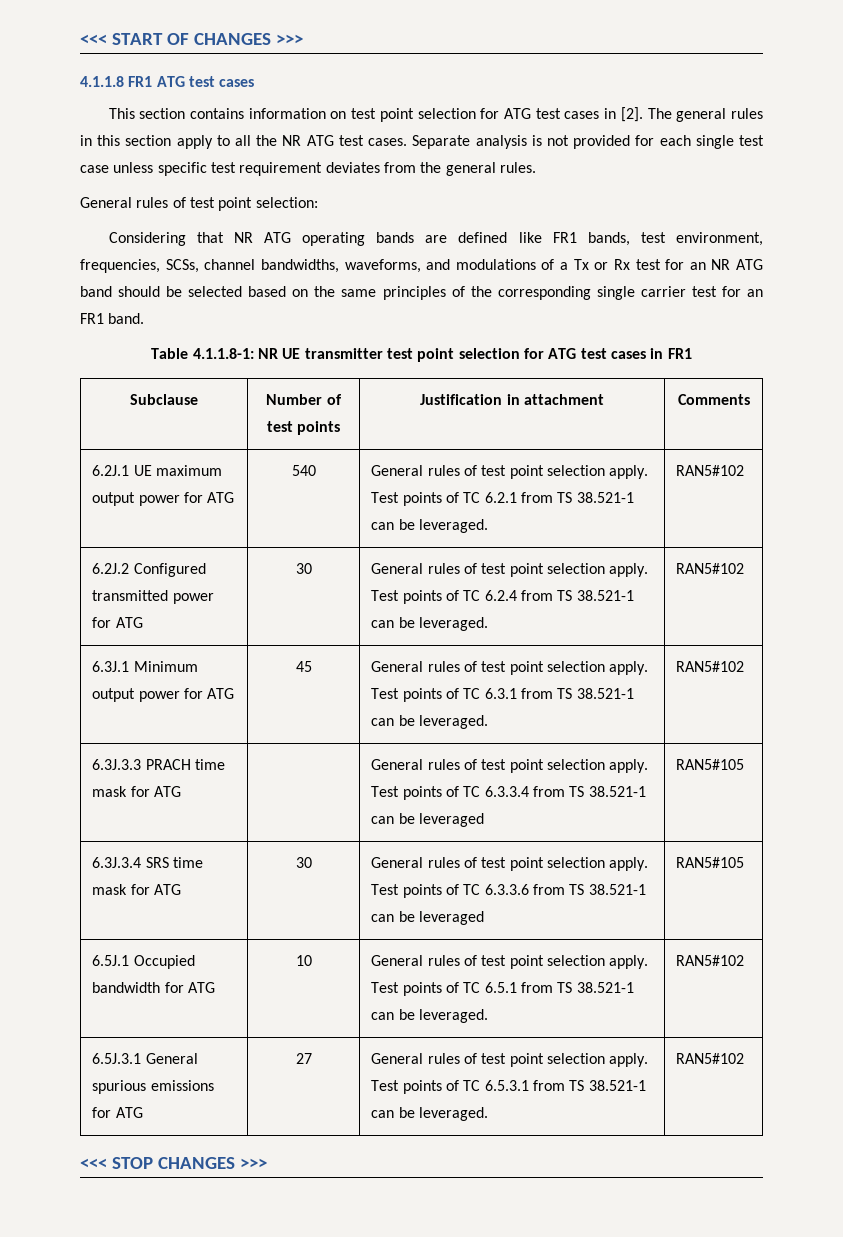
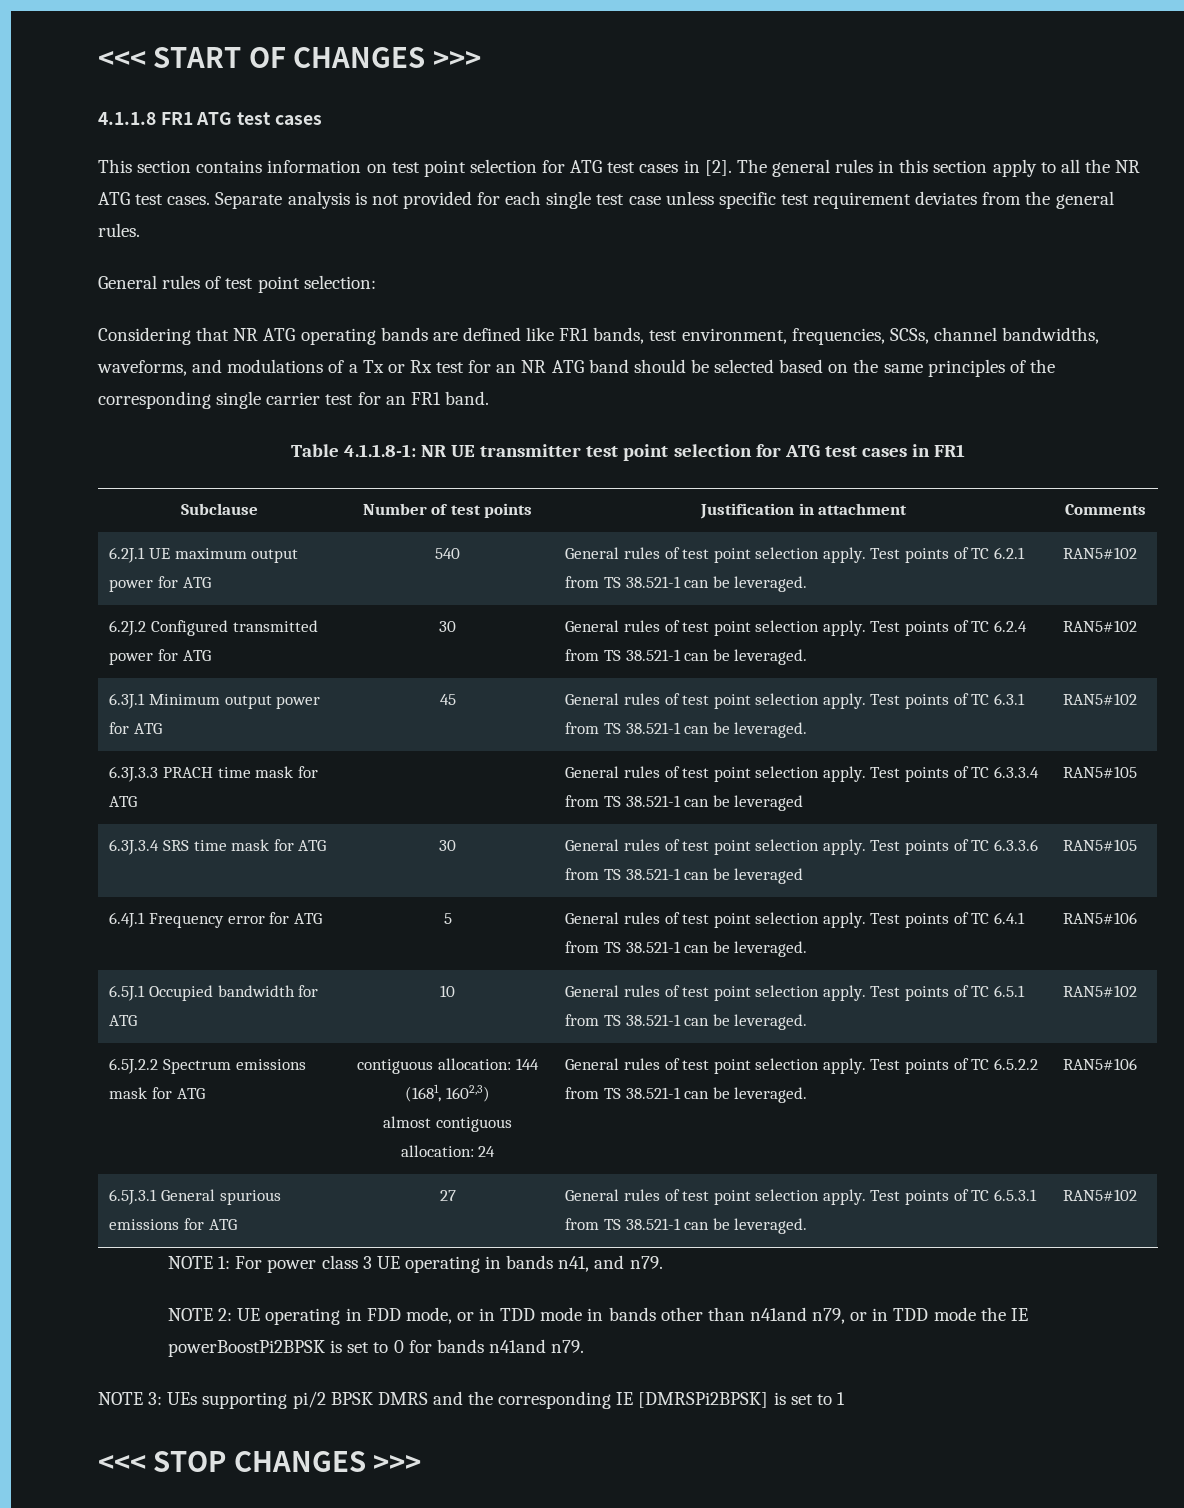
(745, 862) none -> [109,912,322,928] [443,913,452,924] [565,912,1025,928] [565,941,808,957] [1063,912,1138,924] // 6.4J.1 Frequency error for ATG | 5 | General rules of test point selection apply. Test points of TC 6.4.1 from TS 38.521-1 can be leveraged. | RAN5#106
(745, 960) none -> [109,1058,306,1074] [109,1087,205,1099] [357,1058,539,1074] [405,1084,490,1102] [383,1116,512,1132] [400,1145,496,1157] [565,1058,1038,1074] [565,1087,808,1103] [1063,1058,1138,1070] // 6.5J.2.2 Spectrum emissions mask for ATG | contiguous allocation: 144 (1681, 1602,3) // almost contiguous allocation: 24 | General rules of test point selection apply. Test points of TC 6.5.2.2 from TS 38.521-1 can be leveraged. | RAN5#106
(745, 1058) none -> [167,1255,663,1273] [167,1307,1028,1325] [167,1339,585,1357] [98,1391,845,1409] // NOTE 1: For power class 3 UE operating in bands n41, and n79. // NOTE 2: UE operating in FDD mode, or in TDD mode in bands other than n41and n79, or in TDD mode the IE powerBoostPi2BPSK is set to 0 for bands n41and n79. // NOTE 3: UEs supporting pi/2 BPSK DMRS and the corresponding IE [DMRSPi2BPSK] is set to 1

